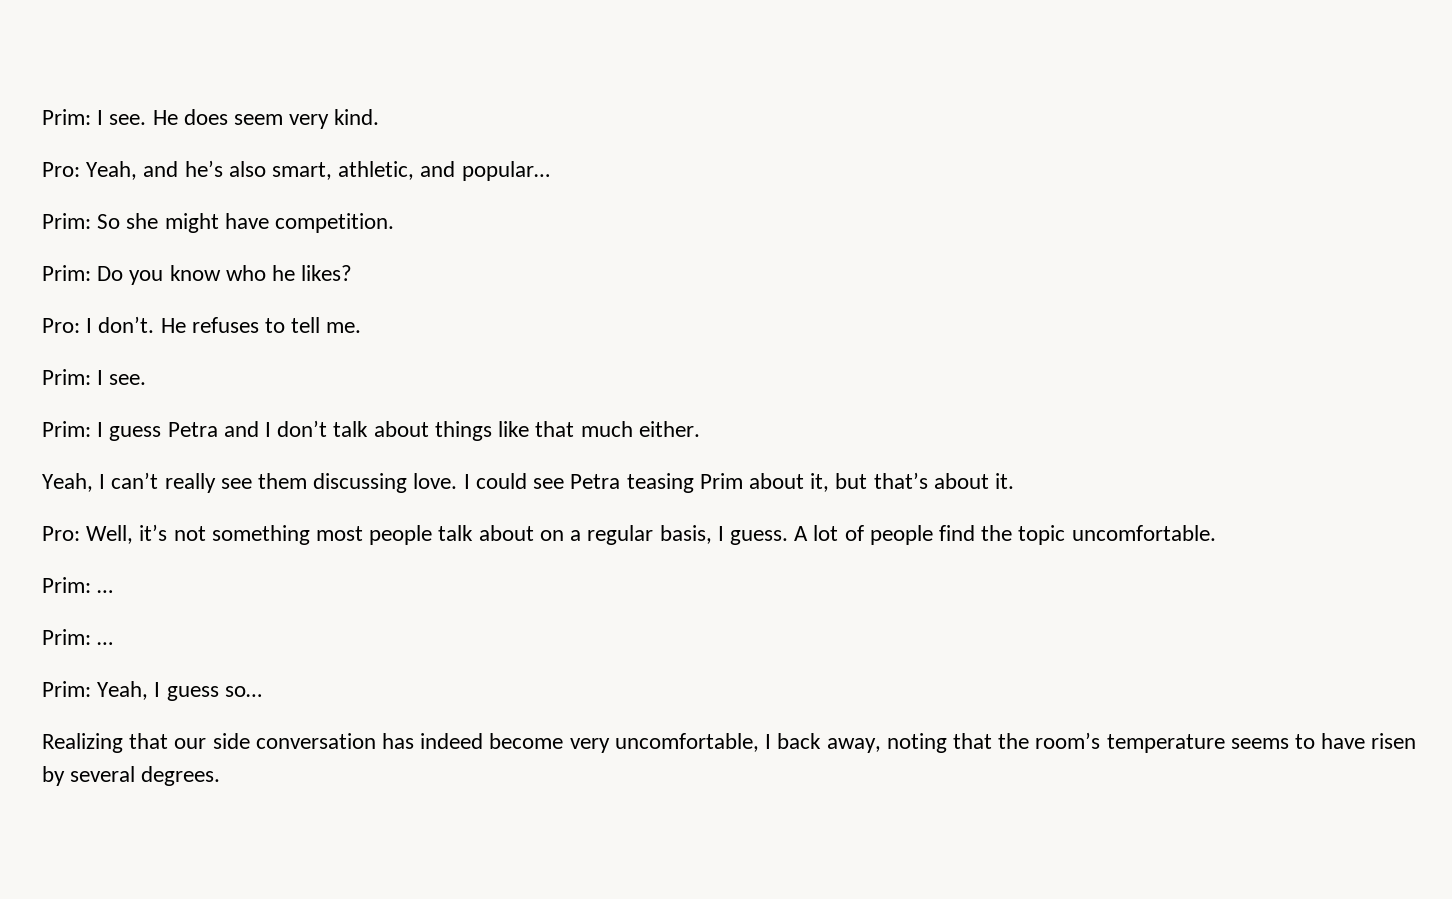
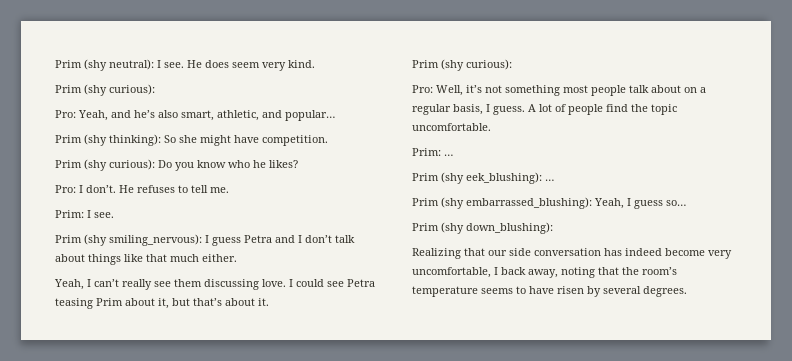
[42,109,91,125] Prim: -> [55,59,154,71] Prim (shy neutral):
(380, 117) none -> [55,84,155,96] // Prim (shy curious):
[42,213,91,229] Prim: -> [55,134,161,146] Prim (shy thinking):
[42,265,91,281] Prim: -> [55,159,155,171] Prim (shy curious):
[42,421,91,437] Prim: -> [55,234,202,246] Prim (shy smiling_nervous):
(1014, 481) none -> [412,59,512,71] // Prim (shy curious):
[42,629,114,645] [42,681,91,697] Prim: … // Prim: -> [412,172,554,184] [412,197,592,209] Prim (shy eek_blushing): … // Prim (shy embarrassed_blushing):
(262, 691) none -> [412,222,553,234] // Prim (shy down_blushing):

